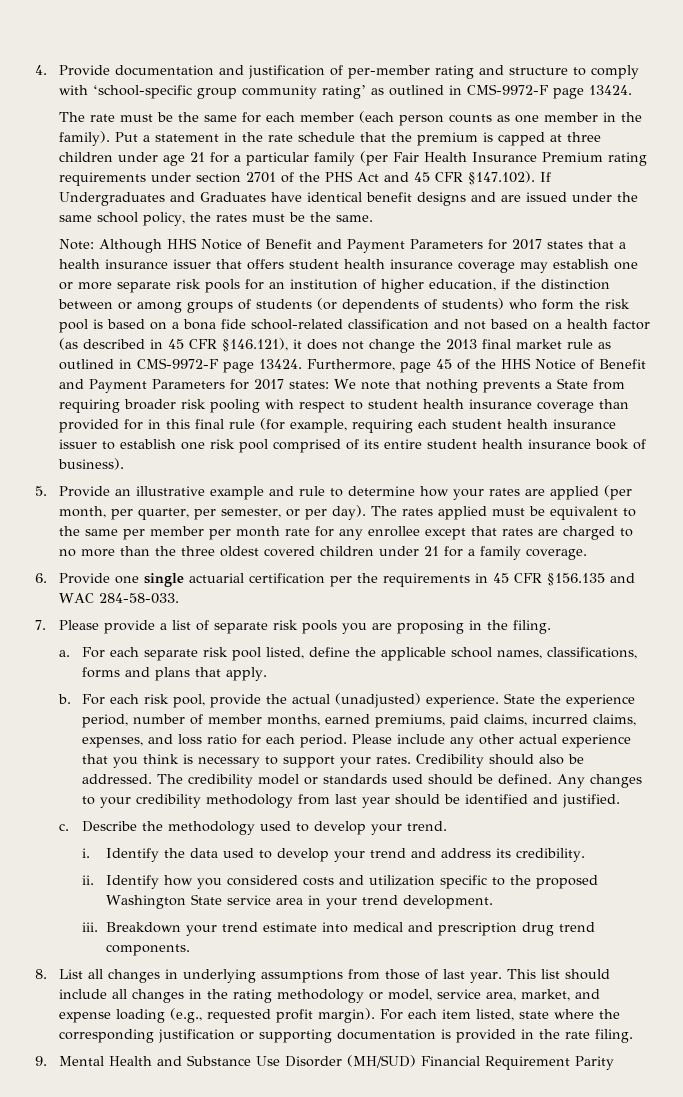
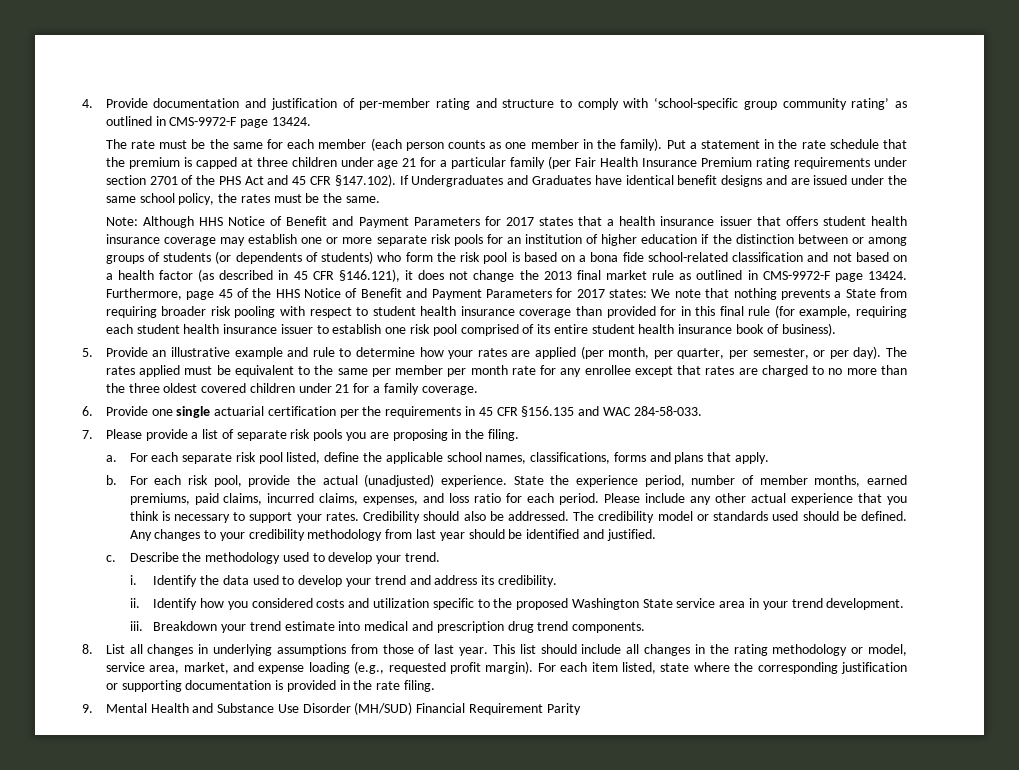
[428,279,496,291] education, -> [641,234,698,244] education

